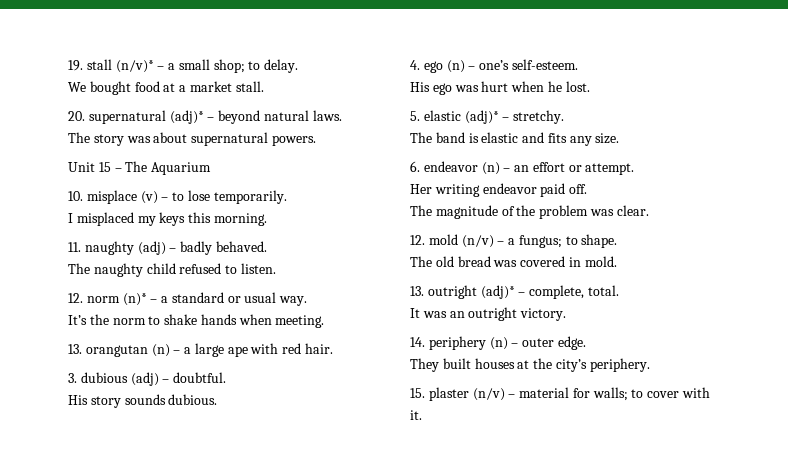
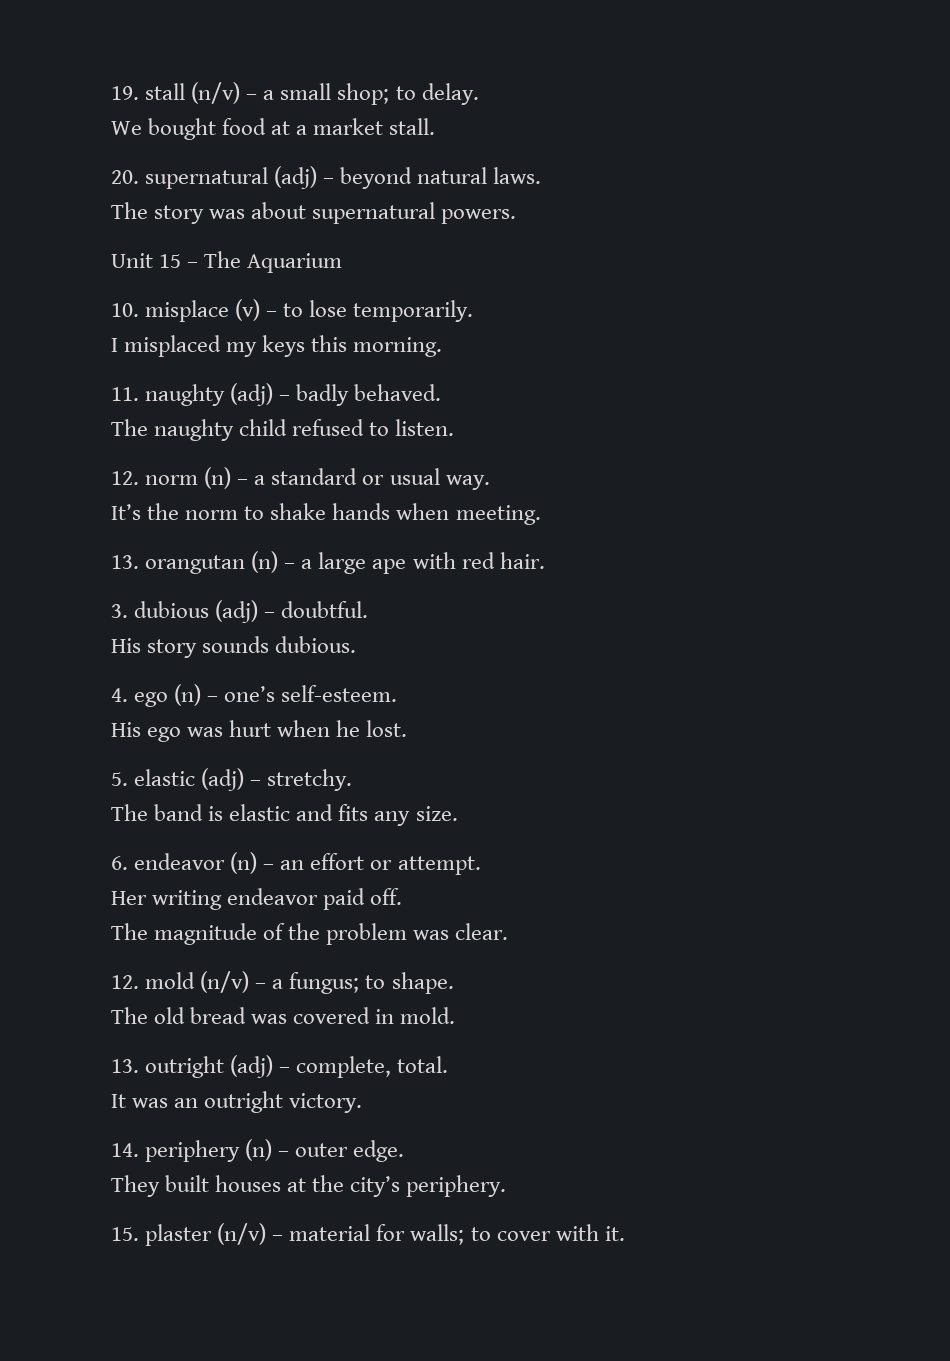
[115,60,154,73] (n/v)* -> [191,82,241,104] (n/v)
[169,110,204,124] (adj)* -> [274,166,318,189] (adj)
[122,293,147,306] (n)* -> [204,467,232,489] (n)
[464,110,499,124] (adj)* -> [201,768,245,791] (adj)
[480,285,515,299] (adj)* -> [230,1055,274,1078] (adj)

